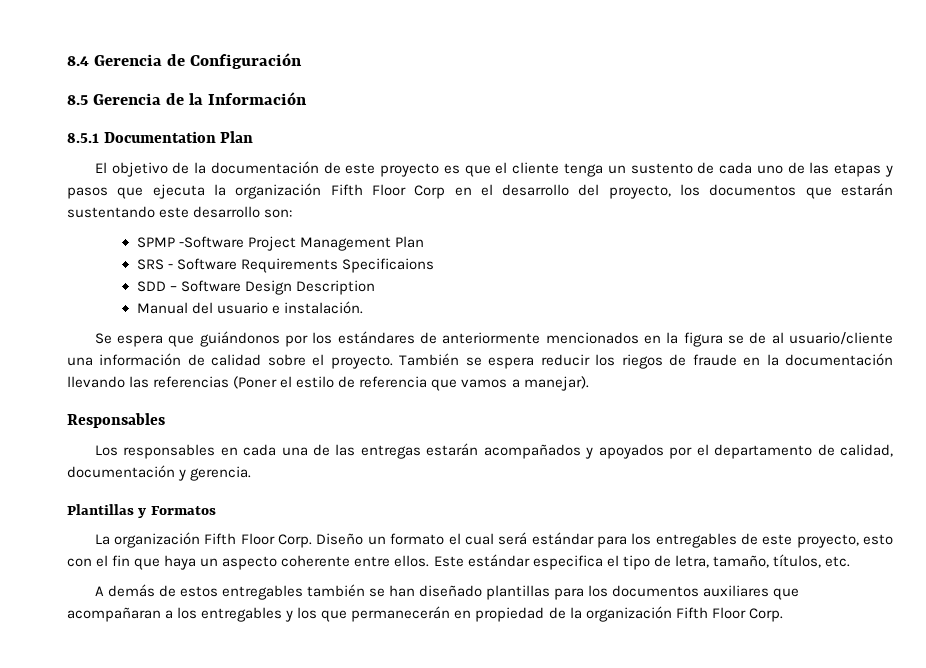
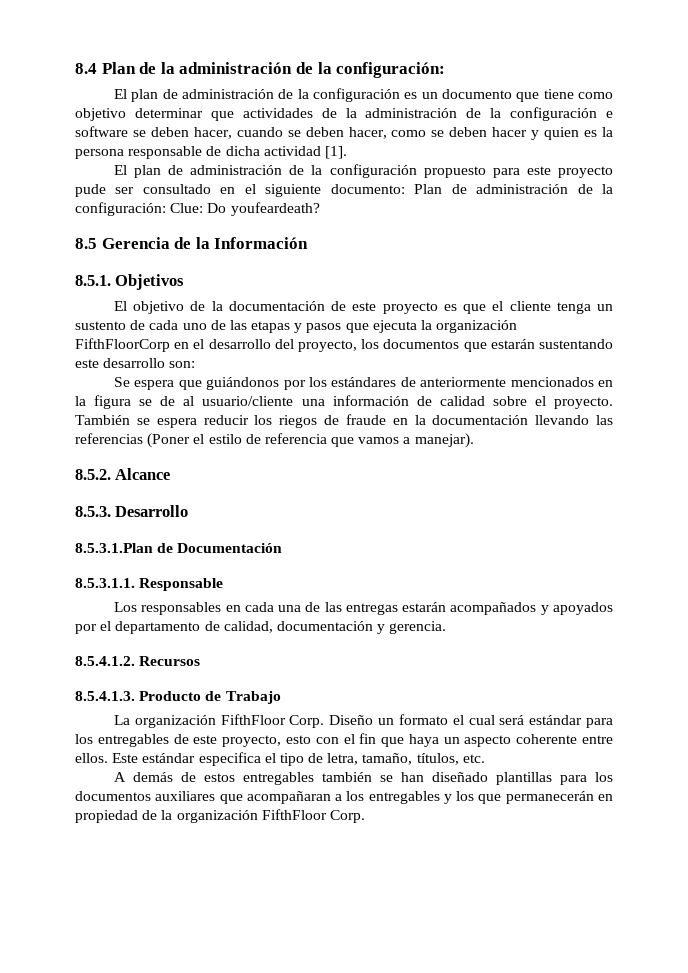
[93,53,302,69] Gerencia de Configuración -> [101,62,446,78] [113,88,613,102] [75,107,613,121] [75,126,613,140] [75,146,347,159] [113,164,613,178] [75,184,613,197] [75,202,320,216] Plan de la administración de la configuración: // El plan de administración de la configuración es un documento que tiene como objetivo determinar que actividades de la administración de la configuración e software se deben hacer, cuando se deben hacer, como se deben hacer y quien es la persona responsable de dicha actividad [1]. // El plan de administración de la configuración propuesto para este proyecto pude ser consultado en el siguiente documento: Plan de administración de la configuración: Clue: Do youfeardeath?
[67,131,254,143] 8.5.1 Documentation Plan -> [75,274,185,290] 8.5.1. Objetivos
[330,184,446,199] Fifth Floor Corp -> [75,338,170,352] FifthFloorCorp
[136,236,424,251] [136,258,434,273] [136,280,375,295] [136,301,363,314] // SPMP -Software Project Management Plan // SRS - Software Requirements Specificaions // SDD – Software Design Description // Manual del usuario e instalación. -> (196, 364) none
[67,413,165,428] Responsables -> [75,468,171,480] [75,505,189,517] [75,543,283,553] [75,578,224,591] 8.5.2. Alcance // 8.5.3. Desarrollo // 8.5.3.1.Plan de Documentación // 8.5.3.1.1. Responsable
[67,504,216,518] Plantillas y Formatos -> [75,656,201,666] [75,691,281,704] 8.5.4.1.2. Recursos // 8.5.4.1.3. Producto de Trabajo
[204,533,275,545] Fifth Floor -> [220,714,286,725] FifthFloor
[675,607,746,619] Fifth Floor -> [261,809,327,820] FifthFloor

